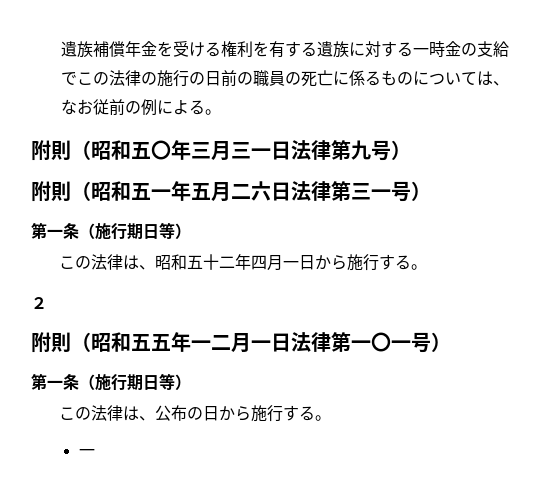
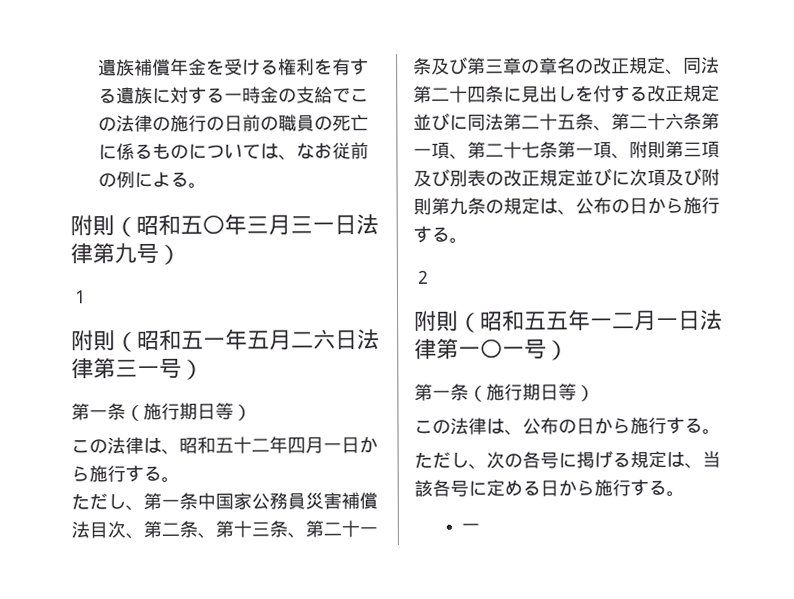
(411, 150) none -> [70,290,90,304] // １
(428, 267) none -> [71,492,378,512] [71,520,378,540] [413,56,720,75] [413,84,720,103] [413,112,720,132] [413,140,720,160] [413,167,720,187] [413,196,720,216] [413,225,468,244] // ただし、第一条中国家公務員災害補償法目次、第二条、第十三条、第二十一条及び第三章の章名の改正規定、同法第二十四条に見出しを付する改正規定並びに同法第二十五条、第二十六条第一項、第二十七条第一項、附則第三項及び別表の改正規定並びに次項及び附則第九条の規定は、公布の日から施行する。
(332, 418) none -> [414,450,721,470] [414,479,685,497] // ただし、次の各号に掲げる規定は、当該各号に定める日から施行する。

